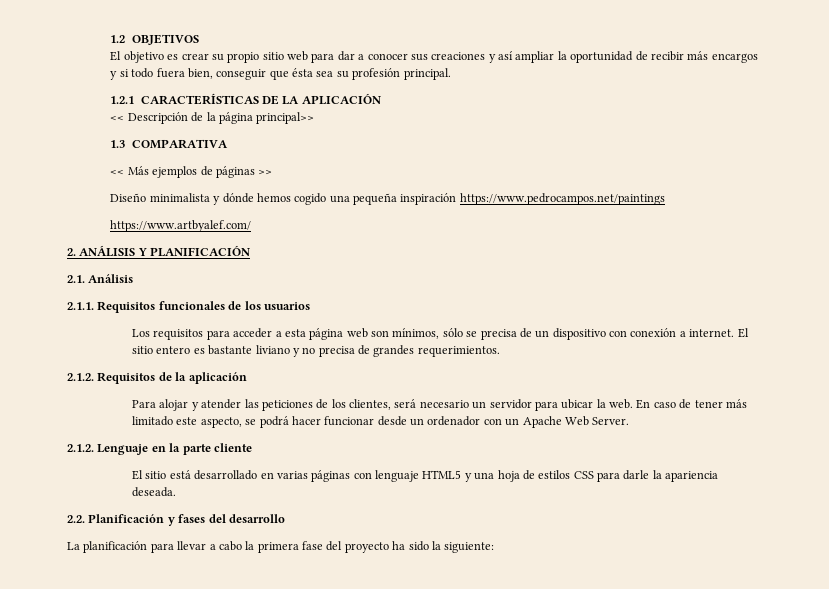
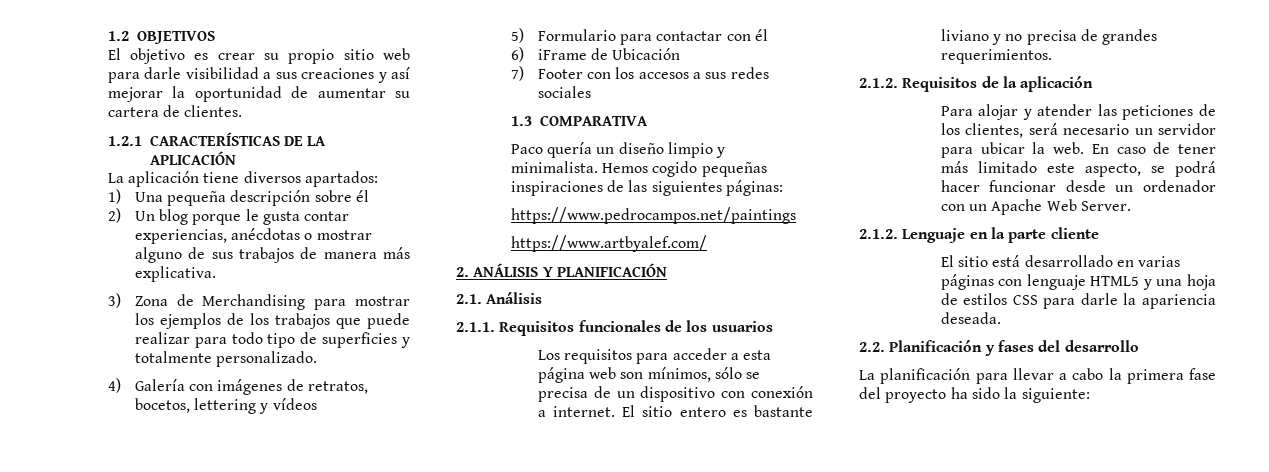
[337,51,408,61] dar a conocer -> [144,67,272,79] darle visibilidad a
[515,51,555,63] ampliar -> [107,87,163,102] mejorar
[650,51,758,63] [110,68,451,80] recibir más encargos y si todo fuera bien, conseguir que ésta sea su profesión principal. -> [317,88,410,98] [107,105,243,117] aumentar su cartera de clientes.
[110,112,315,124] [110,139,229,149] [110,166,273,178] [110,193,457,205] << Descripción de la página principal>> // 1.3 COMPARATIVA // << Más ejemplos de páginas >> // Diseño minimalista y dónde hemos cogido una pequeña inspiración -> [107,171,378,187] [107,189,370,206] [107,208,350,225] [134,228,372,244] [134,247,410,263] [134,266,216,282] [107,293,411,310] [134,313,410,329] [134,332,410,348] [134,351,318,367] [107,378,369,395] [134,398,317,414] [510,28,769,45] [510,47,681,62] [510,66,769,81] [537,86,591,98] [510,115,648,126] [510,142,726,158] [510,161,767,177] [510,180,783,196] La aplicación tiene diversos apartados: // 1) Una pequeña descripción sobre él // 2) Un blog porque le gusta contar experiencias, anécdotas o mostrar alguno de sus trabajos de manera más explicativa. // 3) Zona de Merchandising para mostrar los ejemplos de los trabajos que puede realizar para todo tipo de superficies y totalmente personalizado. // 4) Galería con imágenes de retratos, bocetos, lettering y vídeos // 5) Formulario para contactar con él // 6) iFrame de Ubicación // 7) Footer con los accesos a sus redes sociales // 1.3 COMPARATIVA // Paco quería un diseño limpio y minimalista. Hemos cogido pequeñas inspiraciones de las siguientes páginas: //

